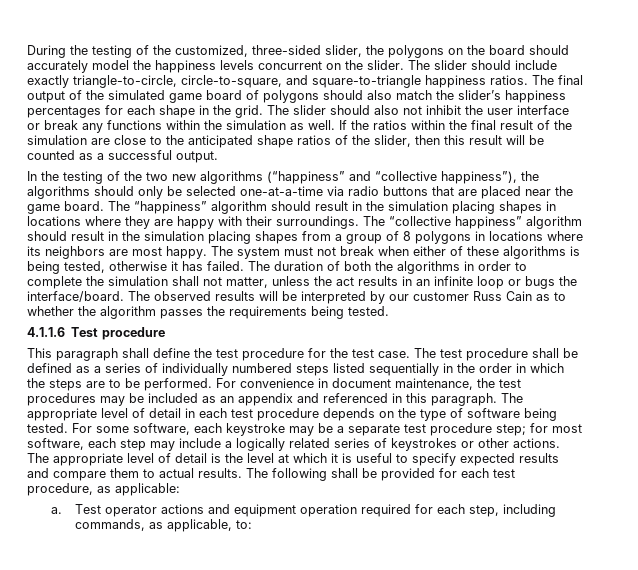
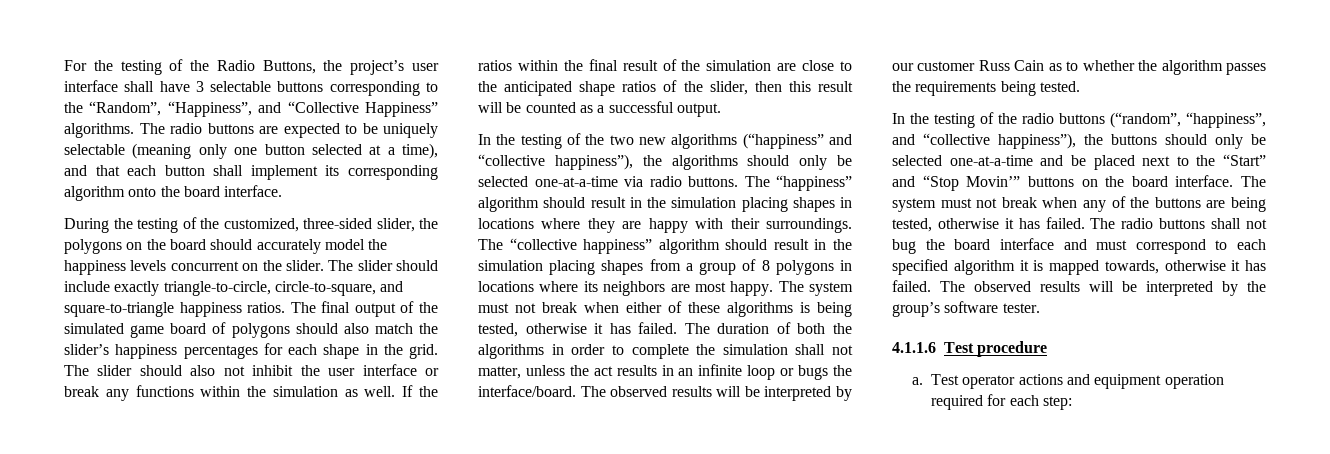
(27, 51) none -> [64,59,439,75] [64,80,438,96] [64,101,439,117] [64,123,438,138] [64,143,438,159] [64,165,438,180] [64,185,283,201] For the testing of the Radio Buttons, the project’s user interface shall have 3 selectable buttons corresponding to the “Random”, “Happiness”, and “Collective Happiness” algorithms. The radio buttons are expected to be uniquely selectable (meaning only one button selected at a time), and that each button shall implement its corresponding algorithm onto the board interface. //
[383,186,573,199] [27,201,104,214] buttons that are placed near the game board. -> [688,176,738,187] buttons.
[27,327,166,340] [27,348,578,361] [27,363,564,376] [27,378,521,391] [27,393,523,406] [27,408,557,421] [27,423,582,436] [27,438,560,451] [27,453,559,466] [27,468,515,481] [27,483,180,496] 4.1.1.6 Test procedure // This paragraph shall define the test procedure for the test case. The test procedure shall be defined as a series of individually numbered steps listed sequentially in the order in which the steps are to be performed. For convenience in document maintenance, the test procedures may be included as an appendix and referenced in this paragraph. The appropriate level of detail in each test procedure depends on the type of software being tested. For some software, each keystroke may be a separate test procedure step; for most software, each step may include a logically related series of keystrokes or other actions. The appropriate level of detail is the level at which it is useful to specify expected results and compare them to actual results. The following shall be provided for each test procedure, as applicable: -> [892,112,1266,128] [892,133,1266,149] [892,154,1266,170] [892,175,1266,191] [892,196,1266,212] [892,217,1267,232] [892,238,1266,254] [892,259,1266,275] [892,280,1266,296] [892,301,1040,317] [892,341,1048,357] In the testing of the radio buttons (“random”, “happiness”, and “collective happiness”), the buttons should only be selected one-at-a-time and be placed next to the “Start” and “Stop Movin’” buttons on the board interface. The system must not break when any of the buttons are being tested, otherwise it has failed. The radio buttons shall not bug the board interface and must correspond to each specified algorithm it is mapped towards, otherwise it has failed. The observed results will be interpreted by the group’s software tester. // 4.1.1.6 Test procedure
[469,504,557,517] [75,519,253,532] step, including commands, as applicable, to: -> [1043,396,1073,410] step:

